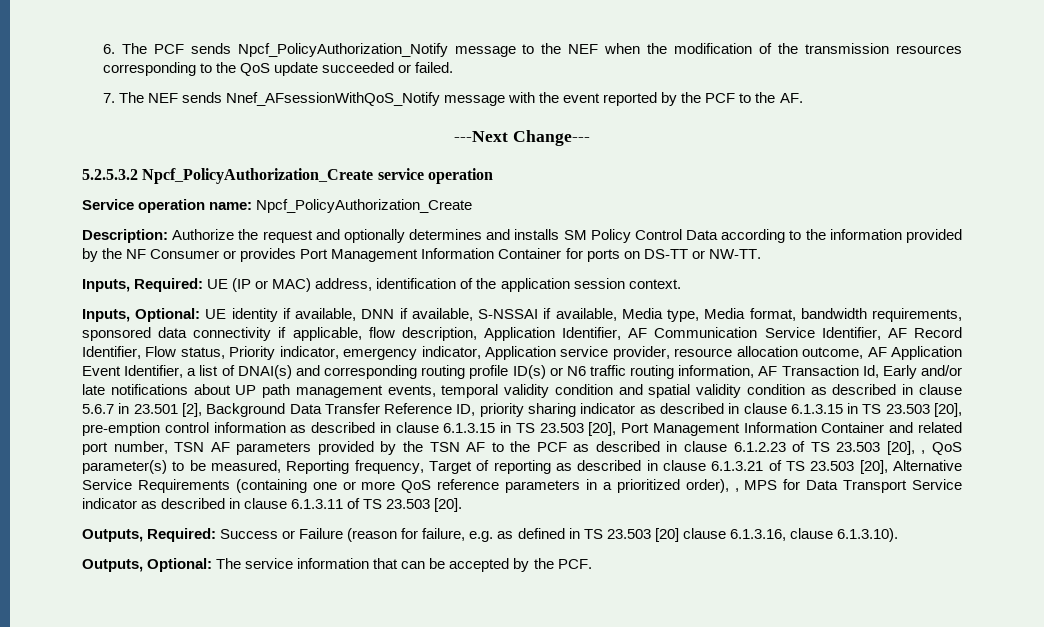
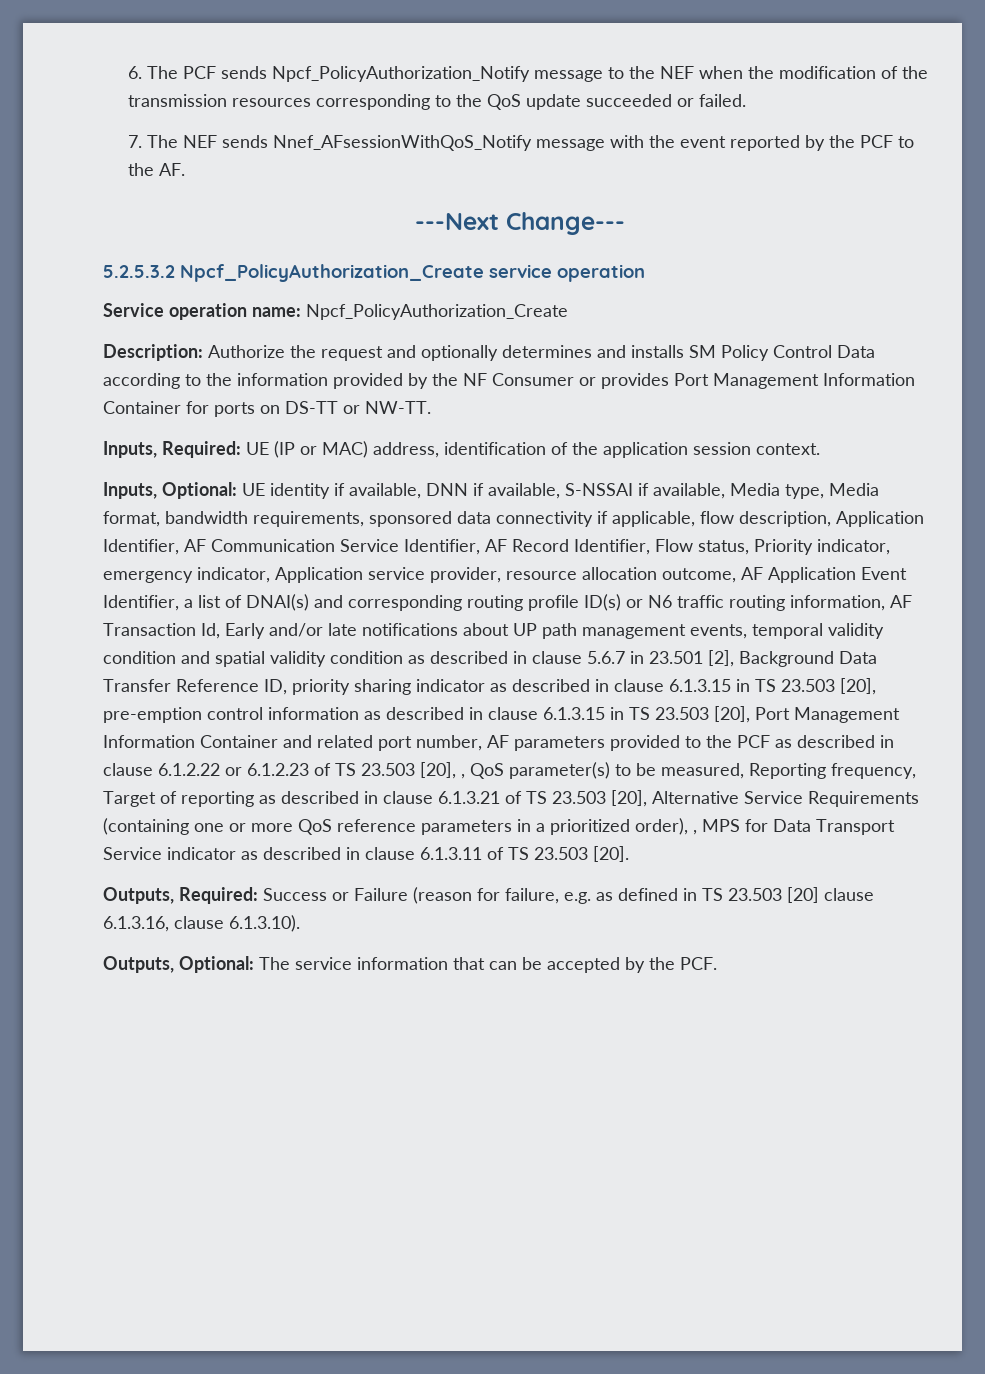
[174,442,205,452] TSN -> (482, 743) none
[380,441,486,455] by the TSN AF -> (680, 743) none
(728, 446) none -> [158,763,242,776] 6.1.2.22 or

